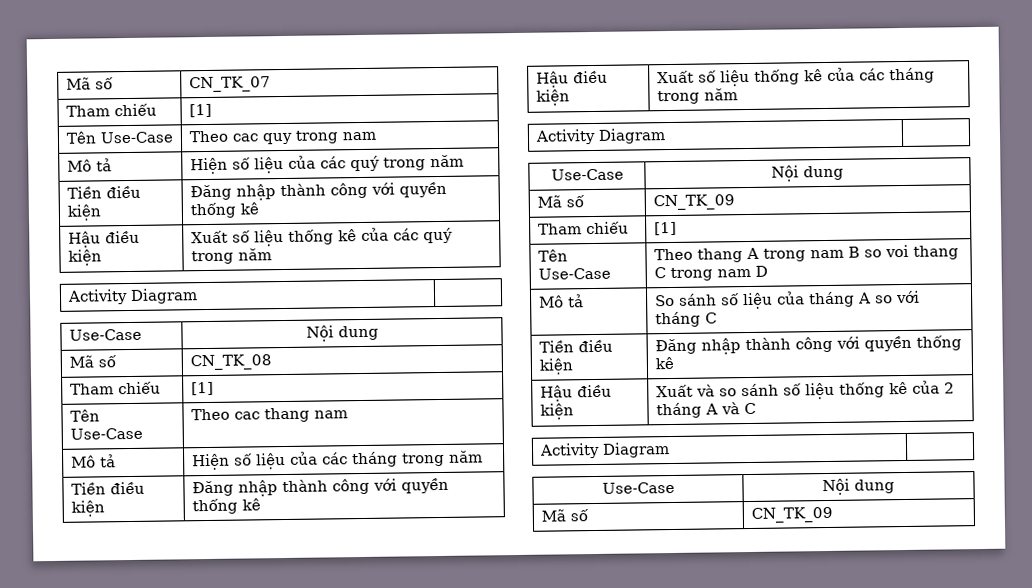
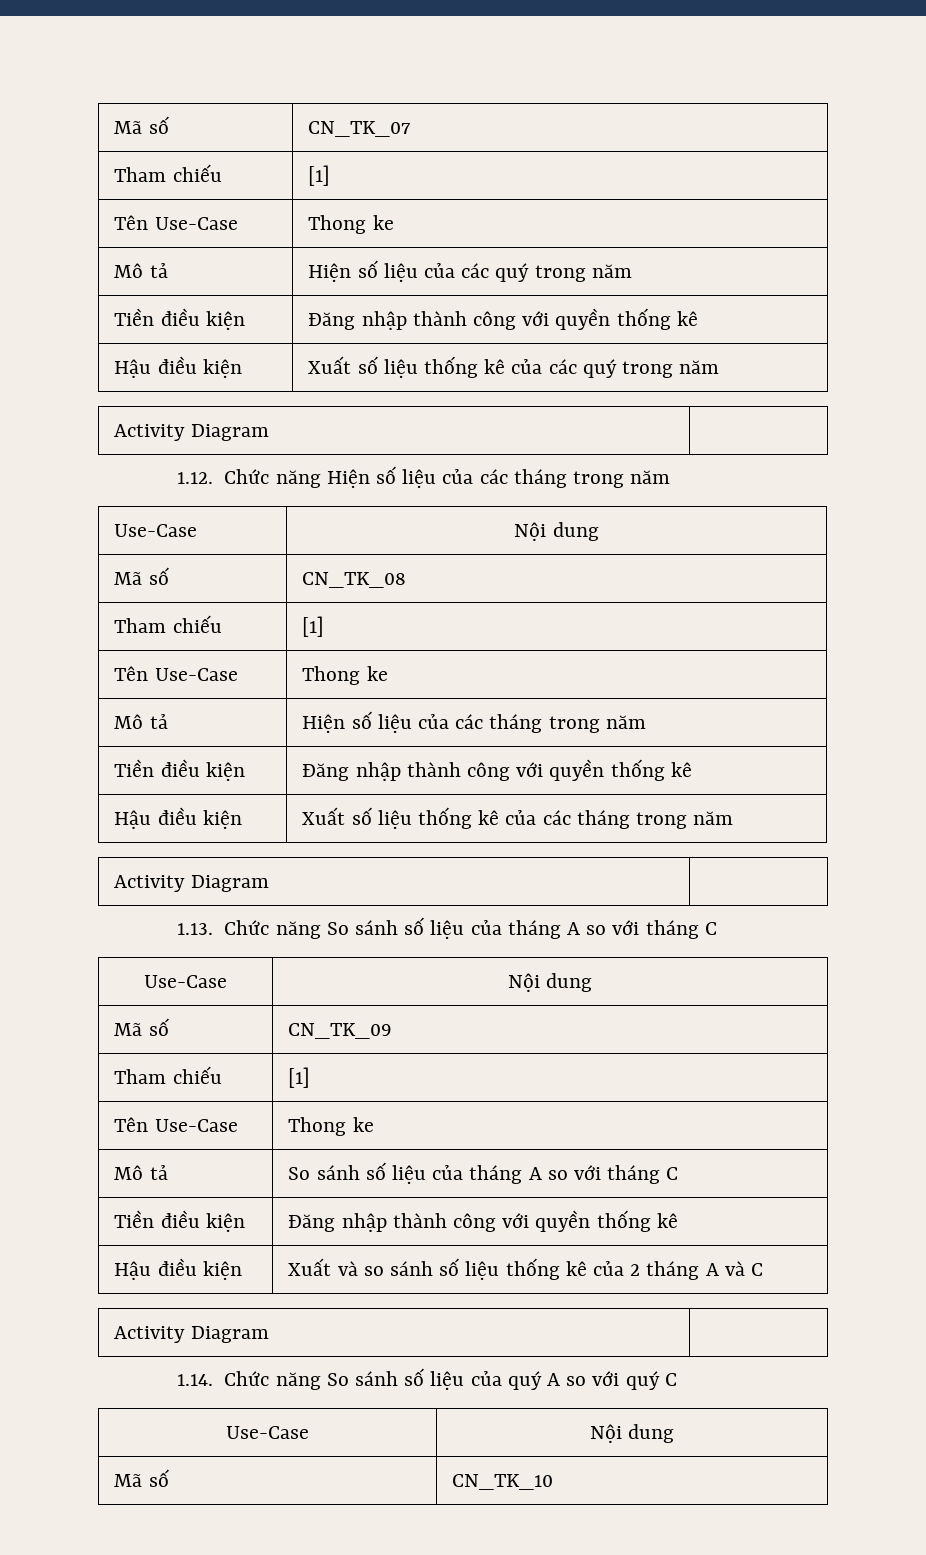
[188,130,376,145] Theo cac quy trong nam -> [308,215,394,234] Thong ke
(198, 296) none -> [176,466,671,488] // 1.12. Chức năng Hiện số liệu của các tháng trong năm
[190,407,348,423] Theo cac thang nam -> [302,666,388,685] Thong ke
(666, 136) none -> [176,917,717,939] // 1.13. Chức năng So sánh số liệu của tháng A so với tháng C
[653,244,959,263] [653,265,768,282] Theo thang A trong nam B so voi thang C trong nam D -> [288,1117,374,1136] Thong ke
[601,481,675,494] [822,478,895,496] [540,509,589,522] [750,506,833,523] // Use-Case | Nội dung // Mã số | CN_TK_09 -> [176,1368,677,1390] [226,1426,309,1439] [589,1424,675,1443] [114,1469,169,1487] [452,1474,554,1490] // 1.14. Chức năng So sánh số liệu của quý A so với quý C // Use-Case | Nội dung // Mã số | CN_TK_10

